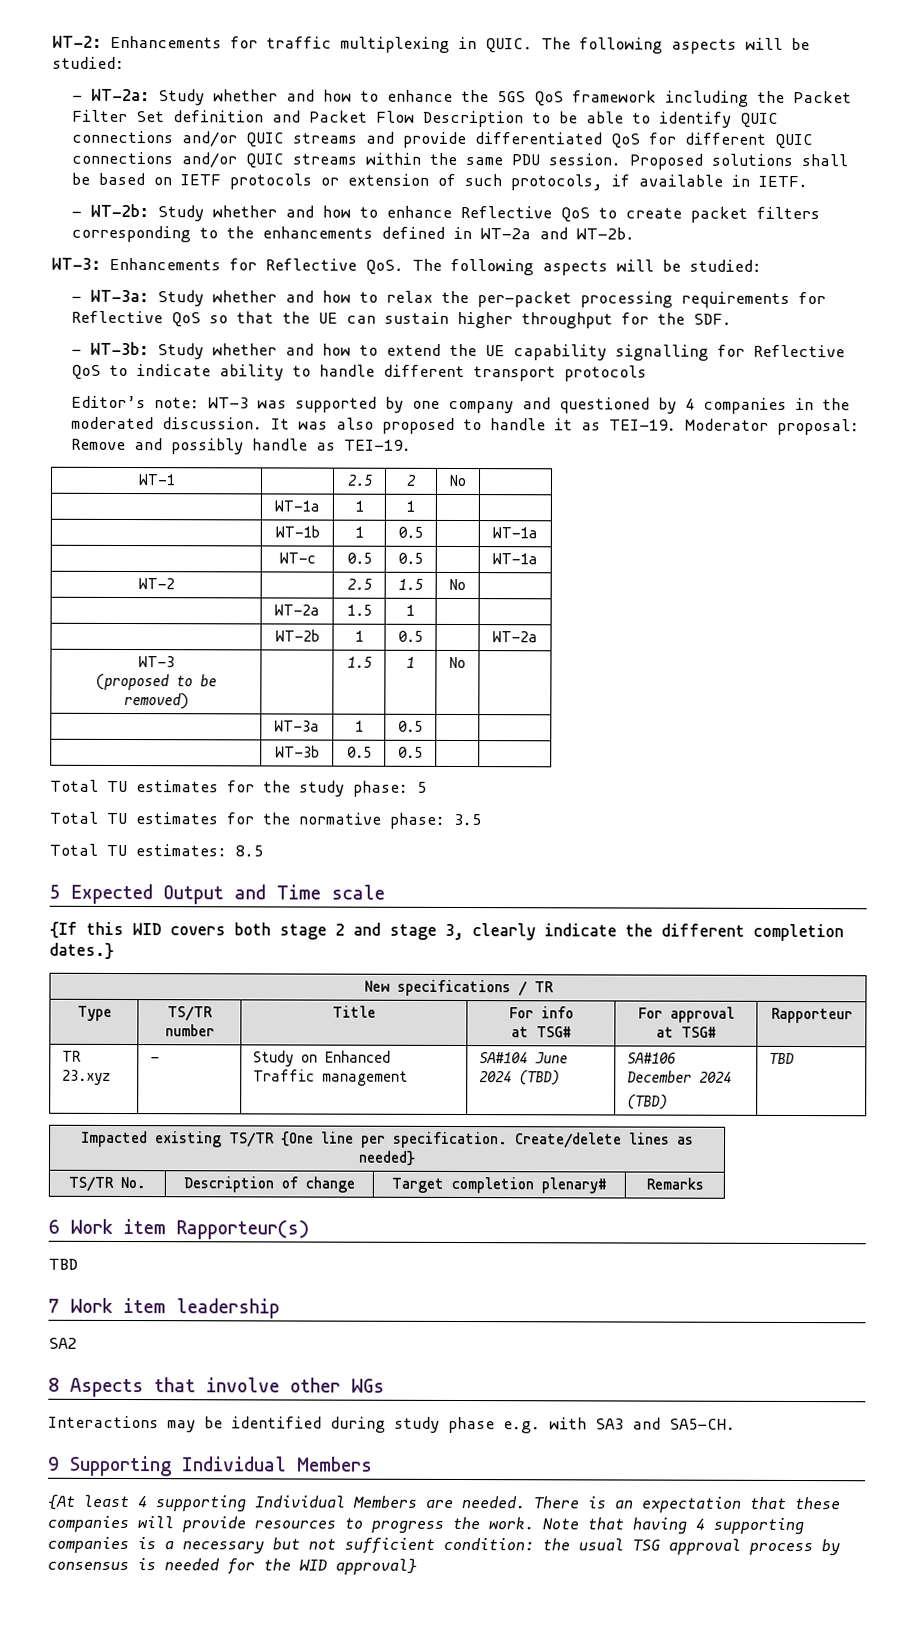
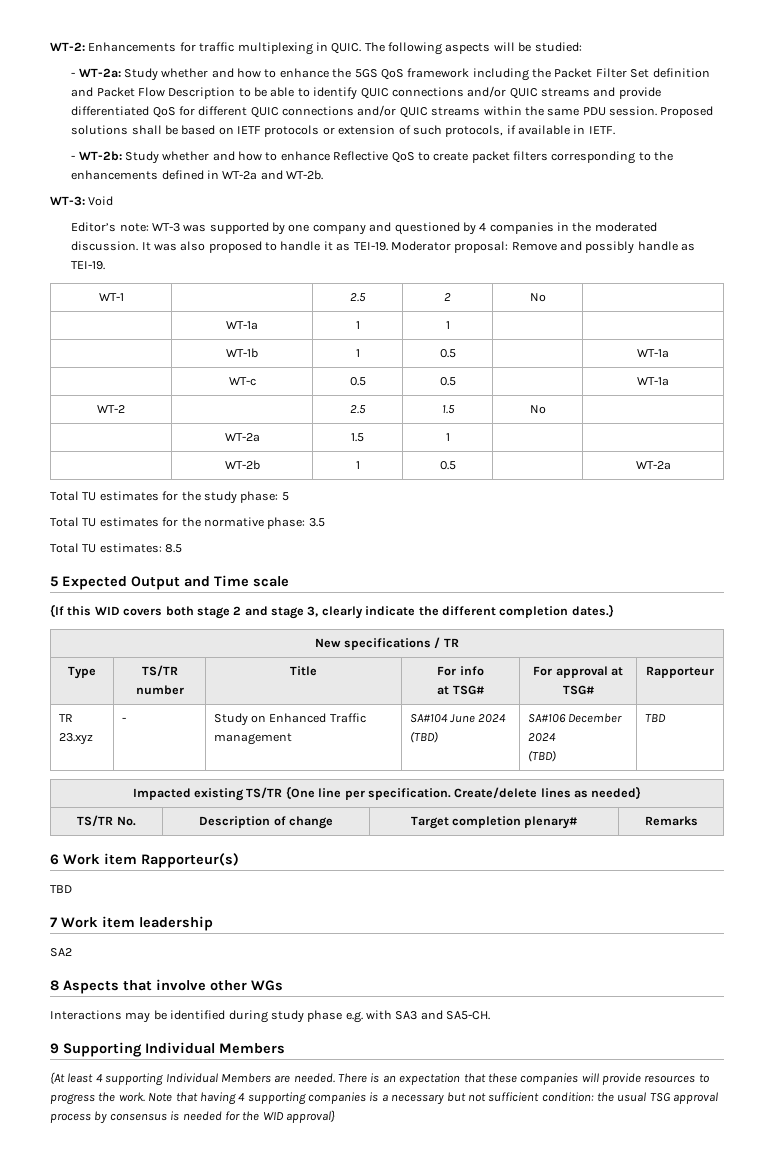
[109,257,762,276] [71,289,827,308] [71,310,733,329] [71,341,846,361] [71,364,648,382] Enhancements for Reflective QoS. The following aspects will be studied: // - WT-3a: Study whether and how to relax the per-packet processing requirements for Reflective QoS so that the UE can sustain higher throughput for the SDF. // - WT-3b: Study whether and how to extend the UE capability signalling for Reflective QoS to indicate ability to handle different transport protocols -> [88,196,114,206] Void
[137,656,175,668] [95,673,217,691] [123,693,189,710] [346,656,372,668] [406,656,415,668] [449,656,466,669] [274,720,320,732] [354,720,364,732] [398,720,423,732] [274,745,320,758] [346,746,372,758] [398,746,423,758] // WT-3 // (proposed to be removed) | | 1.5 | 1 | No | // | WT-3a | 1 | 0.5 | | // | WT-3b | 0.5 | 0.5 | | -> (671, 465) none

